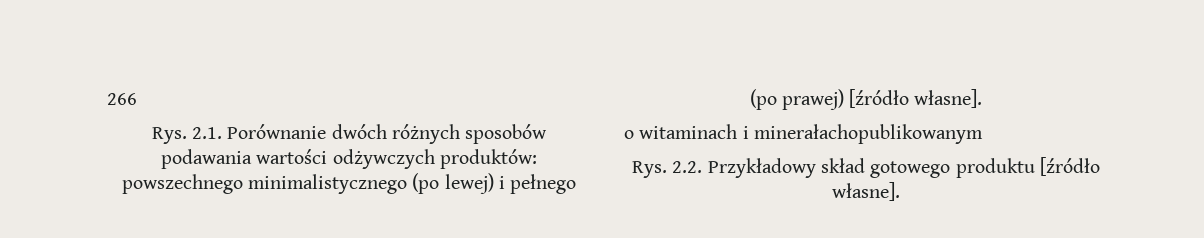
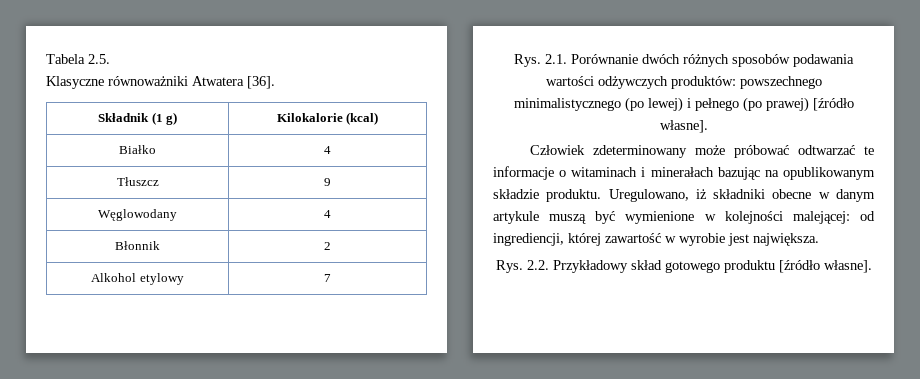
[107,93,137,105] 266 -> [46,54,110,64] [46,76,275,89] [97,112,178,125] [276,112,379,125] [119,145,156,154] [324,146,331,154] [116,177,159,186] [324,178,331,186] [98,209,177,221] [324,210,331,218] [115,241,160,250] [324,242,331,250] [91,273,184,285] [324,274,331,282] Tabela 2.5. // Klasyczne równoważniki Atwatera [36]. // Składnik (1 g) | Kilokalorie (kcal) // Białko | 4 // Tłuszcz | 9 // Węglowodany | 4 // Błonnik | 2 // Alkohol etylowy | 7
[624,124,983,144] o witaminach i minerałachopublikowanym -> [529,145,874,158] [493,166,875,180] [493,189,875,202] [493,211,875,224] [493,233,819,246] Człowiek zdeterminowany może próbować odtwarzać te informacje o witaminach i minerałach bazując na opublikowanym składzie produktu. Uregulowano, iż składniki obecne w danym artykule muszą być wymienione w kolejności malejącej: od ingrediencji, której zawartość w wyrobie jest największa.

